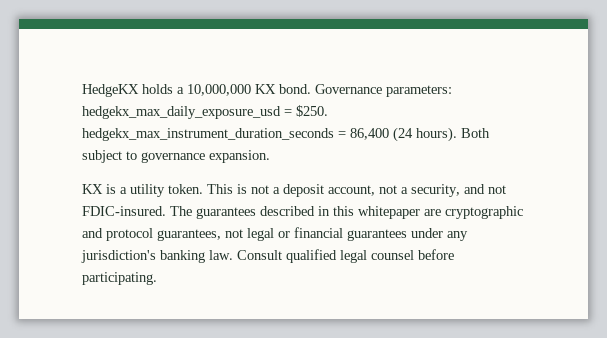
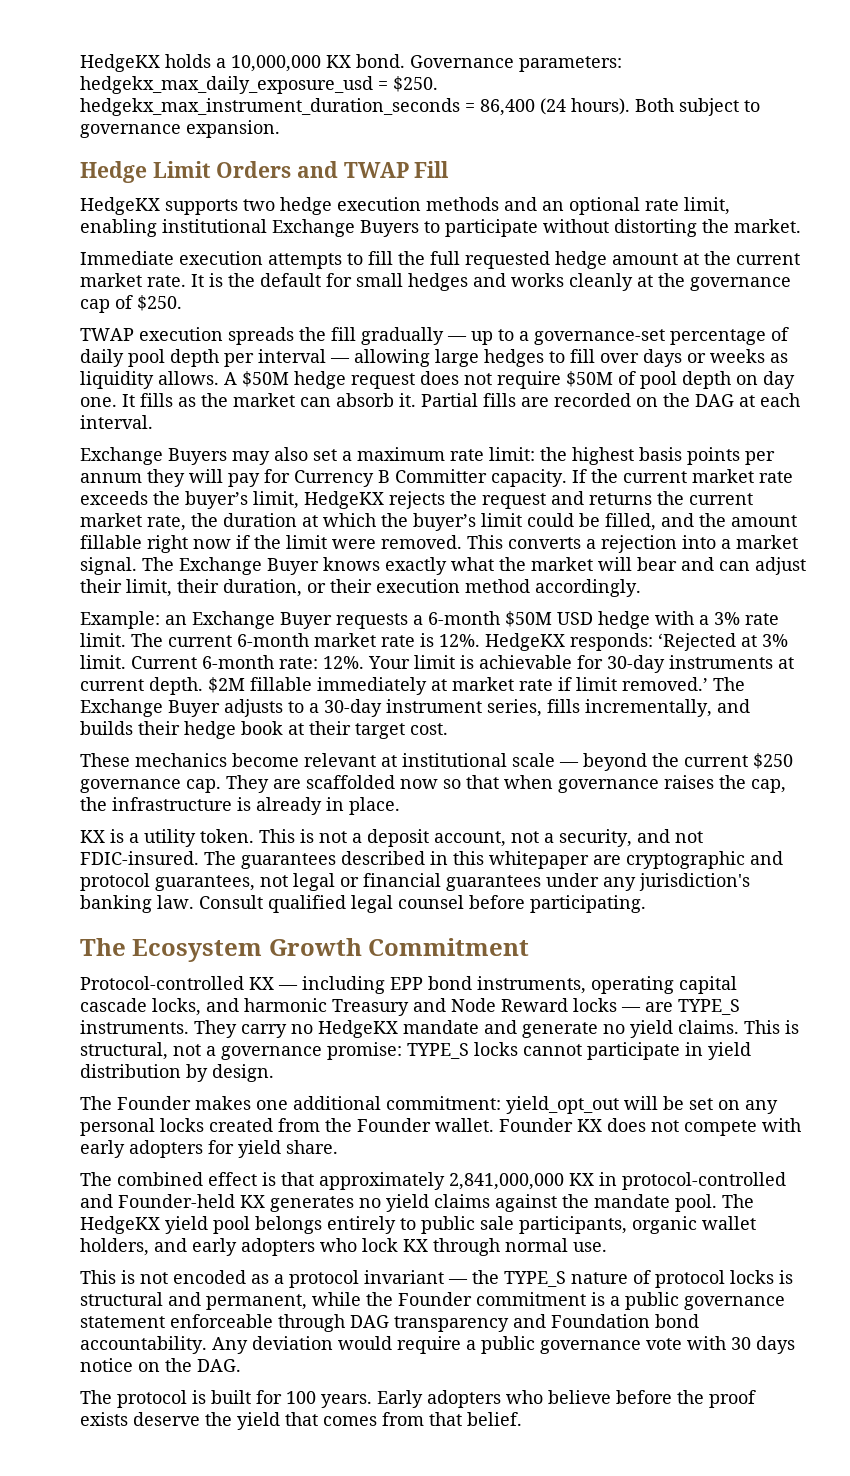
(270, 156) none -> [80,161,450,183] [80,197,730,215] [80,219,801,237] [80,251,800,269] [80,273,791,291] [80,295,182,313] [80,327,789,345] [80,349,788,367] [80,371,795,389] [80,393,800,407] [80,415,153,429] [80,447,775,465] [80,469,793,487] [80,491,753,509] [80,513,797,531] [80,535,798,553] [80,557,806,575] [80,579,641,597] [80,611,779,629] [80,633,788,651] [80,655,794,673] [80,677,745,695] [80,699,750,717] [80,721,448,739] [80,753,793,771] [80,775,786,793] [80,797,400,815] // Hedge Limit Orders and TWAP Fill // HedgeKX supports two hedge execution methods and an optional rate limit, enabling institutional Exchange Buyers to participate without distorting the market. // Immediate execution attempts to fill the full requested hedge amount at the current market rate. It is the default for small hedges and works cleanly at the governance cap of $250. // TWAP execution spreads the fill gradually — up to a governance-set percentage of daily pool depth per interval — allowing large hedges to fill over days or weeks as liquidity allows. A $50M hedge request does not require $50M of pool depth on day one. It fills as the market can absorb it. Partial fills are recorded on the DAG at each interval. // Exchange Buyers may also set a maximum rate limit: the highest basis points per annum they will pay for Currency B Committer capacity. If the current market rate exceeds the buyer’s limit, HedgeKX rejects the request and returns the current market rate, the duration at which the buyer’s limit could be filled, and the amount fillable right now if the limit were removed. This converts a rejection into a market signal. The Exchange Buyer knows exactly what the market will bear and can adjust their limit, their duration, or their execution method accordingly. // Example: an Exchange Buyer requests a 6-month $50M USD hedge with a 3% rate limit. The current 6-month market rate is 12%. HedgeKX responds: ‘Rejected at 3% limit. Current 6-month rate: 12%. Your limit is achievable for 30-day instruments at current depth. $2M fillable immediately at market rate if limit removed.’ The Exchange Buyer adjusts to a 30-day instrument series, fills incrementally, and builds their hedge book at their target cost. // These mechanics become relevant at institutional scale — beyond the current $250 governance cap. They are scaffolded now so that when governance raises the cap, the infrastructure is already in place.
(157, 278) none -> [80,938,530,962] [80,976,737,994] [80,998,740,1016] [80,1020,799,1038] [80,1042,751,1060] [80,1064,274,1082] [80,1096,778,1114] [80,1118,801,1136] [80,1140,338,1158] [80,1172,786,1190] [80,1194,754,1212] [80,1216,756,1234] [80,1238,607,1256] [80,1270,793,1288] [80,1292,785,1310] [80,1314,699,1332] [80,1336,795,1354] [80,1358,241,1372] [80,1390,756,1408] [80,1412,522,1430] // The Ecosystem Growth Commitment // Protocol-controlled KX — including EPP bond instruments, operating capital cascade locks, and harmonic Treasury and Node Reward locks — are TYPE_S instruments. They carry no HedgeKX mandate and generate no yield claims. This is structural, not a governance promise: TYPE_S locks cannot participate in yield distribution by design. // The Founder makes one additional commitment: yield_opt_out will be set on any personal locks created from the Founder wallet. Founder KX does not compete with early adopters for yield share. // The combined effect is that approximately 2,841,000,000 KX in protocol-controlled and Founder-held KX generates no yield claims against the mandate pool. The HedgeKX yield pool belongs entirely to public sale participants, organic wallet holders, and early adopters who lock KX through normal use. // This is not encoded as a protocol invariant — the TYPE_S nature of protocol locks is structural and permanent, while the Founder commitment is a public governance statement enforceable through DAG transparency and Foundation bond accountability. Any deviation would require a public governance vote with 30 days notice on the DAG. // The protocol is built for 100 years. Early adopters who believe before the proof exists deserve the yield that comes from that belief.

